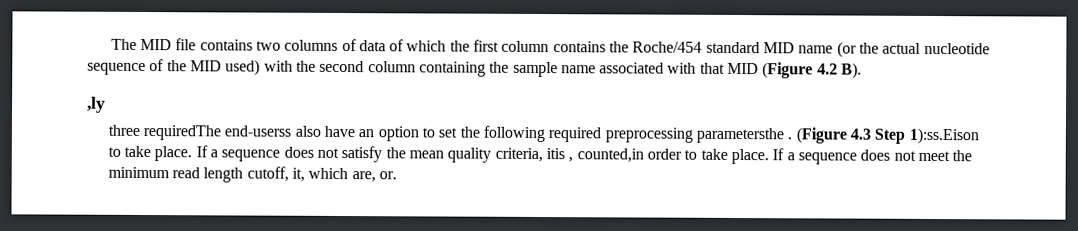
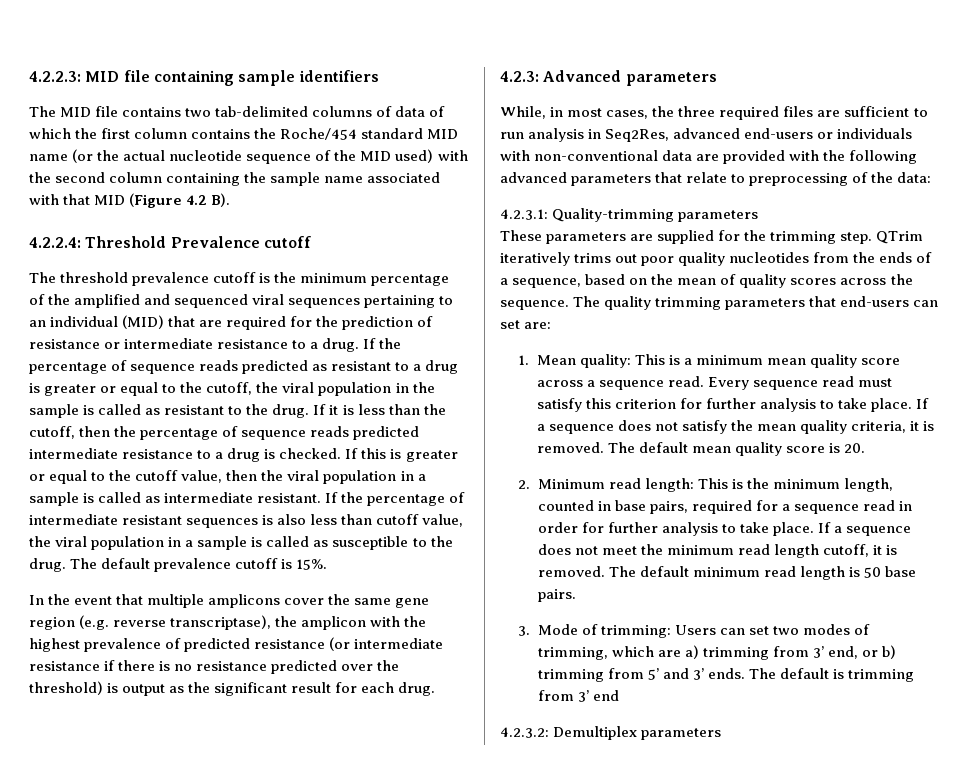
(110, 44) none -> [29,70,379,86] 4.2.2.3: MID file containing sample identifiers //
(281, 45) none -> [215,106,309,117] tab-delimited
[87,96,106,113] [107,124,979,145] ,ly // three requiredThe end-userss also have an option to set the following required preprocessing parametersthe . (Figure 4.3 Step 1):ss.Eison -> [29,236,311,248] [29,272,450,286] [29,294,454,308] [29,315,434,330] [29,338,402,352] [29,360,459,374] [29,382,435,396] [29,404,446,418] [29,426,420,440] [29,448,458,462] [29,470,426,484] [29,492,466,506] [29,514,464,528] [29,536,453,550] [29,558,328,572] [29,594,430,608] [29,615,427,630] [29,637,444,652] [29,660,400,674] [29,681,436,696] [500,70,717,86] [500,106,928,120] [500,128,913,142] [500,150,918,164] [500,172,932,186] [500,208,759,222] [500,230,924,244] [500,252,933,266] [500,274,913,288] [500,296,939,310] [500,320,552,329] [518,354,901,368] [536,376,893,390] [536,398,817,412] 4.2.2.4: Threshold Prevalence cutoff // The threshold prevalence cutoff is the minimum percentage of the amplified and sequenced viral sequences pertaining to an individual (MID) that are required for the prediction of resistance or intermediate resistance to a drug. If the percentage of sequence reads predicted as resistant to a drug is greater or equal to the cutoff, the viral population in the sample is called as resistant to the drug. If it is less than the cutoff, then the percentage of sequence reads predicted intermediate resistance to a drug is checked. If this is greater or equal to the cutoff value, then the viral population in a sample is called as intermediate resistant. If the percentage of intermediate resistant sequences is also less than cutoff value, the viral population in a sample is called as susceptible to the drug. The default prevalence cutoff is 15%. // In the event that multiple amplicons cover the same gene region (e.g. reverse transcriptase), the amplicon with the highest prevalence of predicted resistance (or intermediate resistance if there is no resistance predicted over the threshold) is output as the significant result for each drug. // 4.2.3: Advanced parameters // While, in most cases, the three required files are sufficient to run analysis in Seq2Res, advanced end-users or individuals with non-conventional data are provided with the following advanced parameters that relate to preprocessing of the data: // 4.2.3.1: Quality-trimming parameters // These parameters are supplied for the trimming step. QTrim iteratively trims out poor quality nucleotides from the ends of a sequence, based on the mean of quality scores across the sequence. The quality trimming parameters that end-users can set are: // 1. Mean quality: This is a minimum mean quality score across a sequence read. Every sequence read must satisfy this criterion for further analysis
[546,148,682,163] itis , counted,in order -> [910,421,935,431] [536,442,866,456] [518,478,894,492] [537,500,913,514] [537,522,719,536] it is removed. The default mean quality score is 20. // 2. Minimum read length: This is the minimum length, counted in base pairs, required for a sequence read in order for further analysis
[292,167,398,183] it, which are, or. -> [873,545,898,555] [537,566,917,580] [537,589,576,602] [518,624,871,638] [537,645,897,660] [537,668,915,682] [537,690,619,702] [500,726,722,740] it is removed. The default minimum read length is 50 base pairs. // 3. Mode of trimming: Users can set two modes of trimming, which are a) trimming from 3’ end, or b) trimming from 5’ and 3’ ends. The default is trimming from 3’ end // 4.2.3.2: Demultiplex parameters

